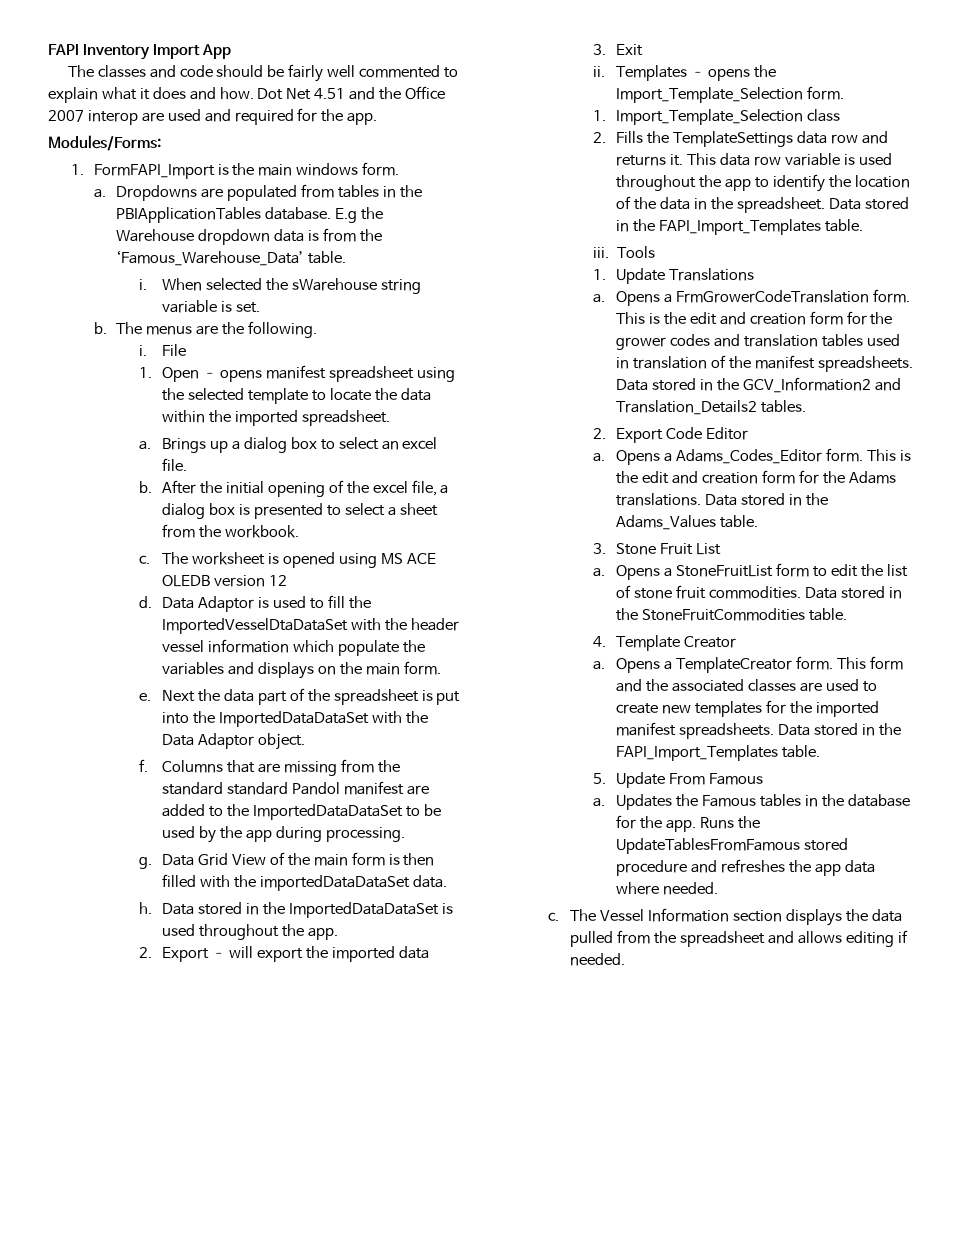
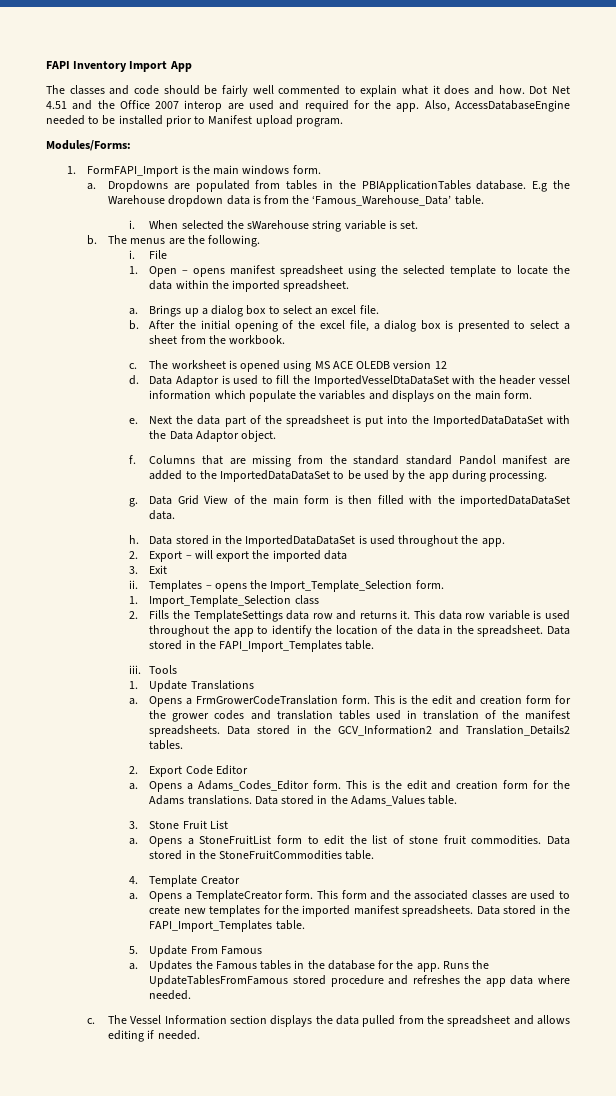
(378, 119) none -> [424,100,570,112] [46,115,343,127] Also, AccessDatabaseEngine needed to be installed prior to Manifest upload program.

